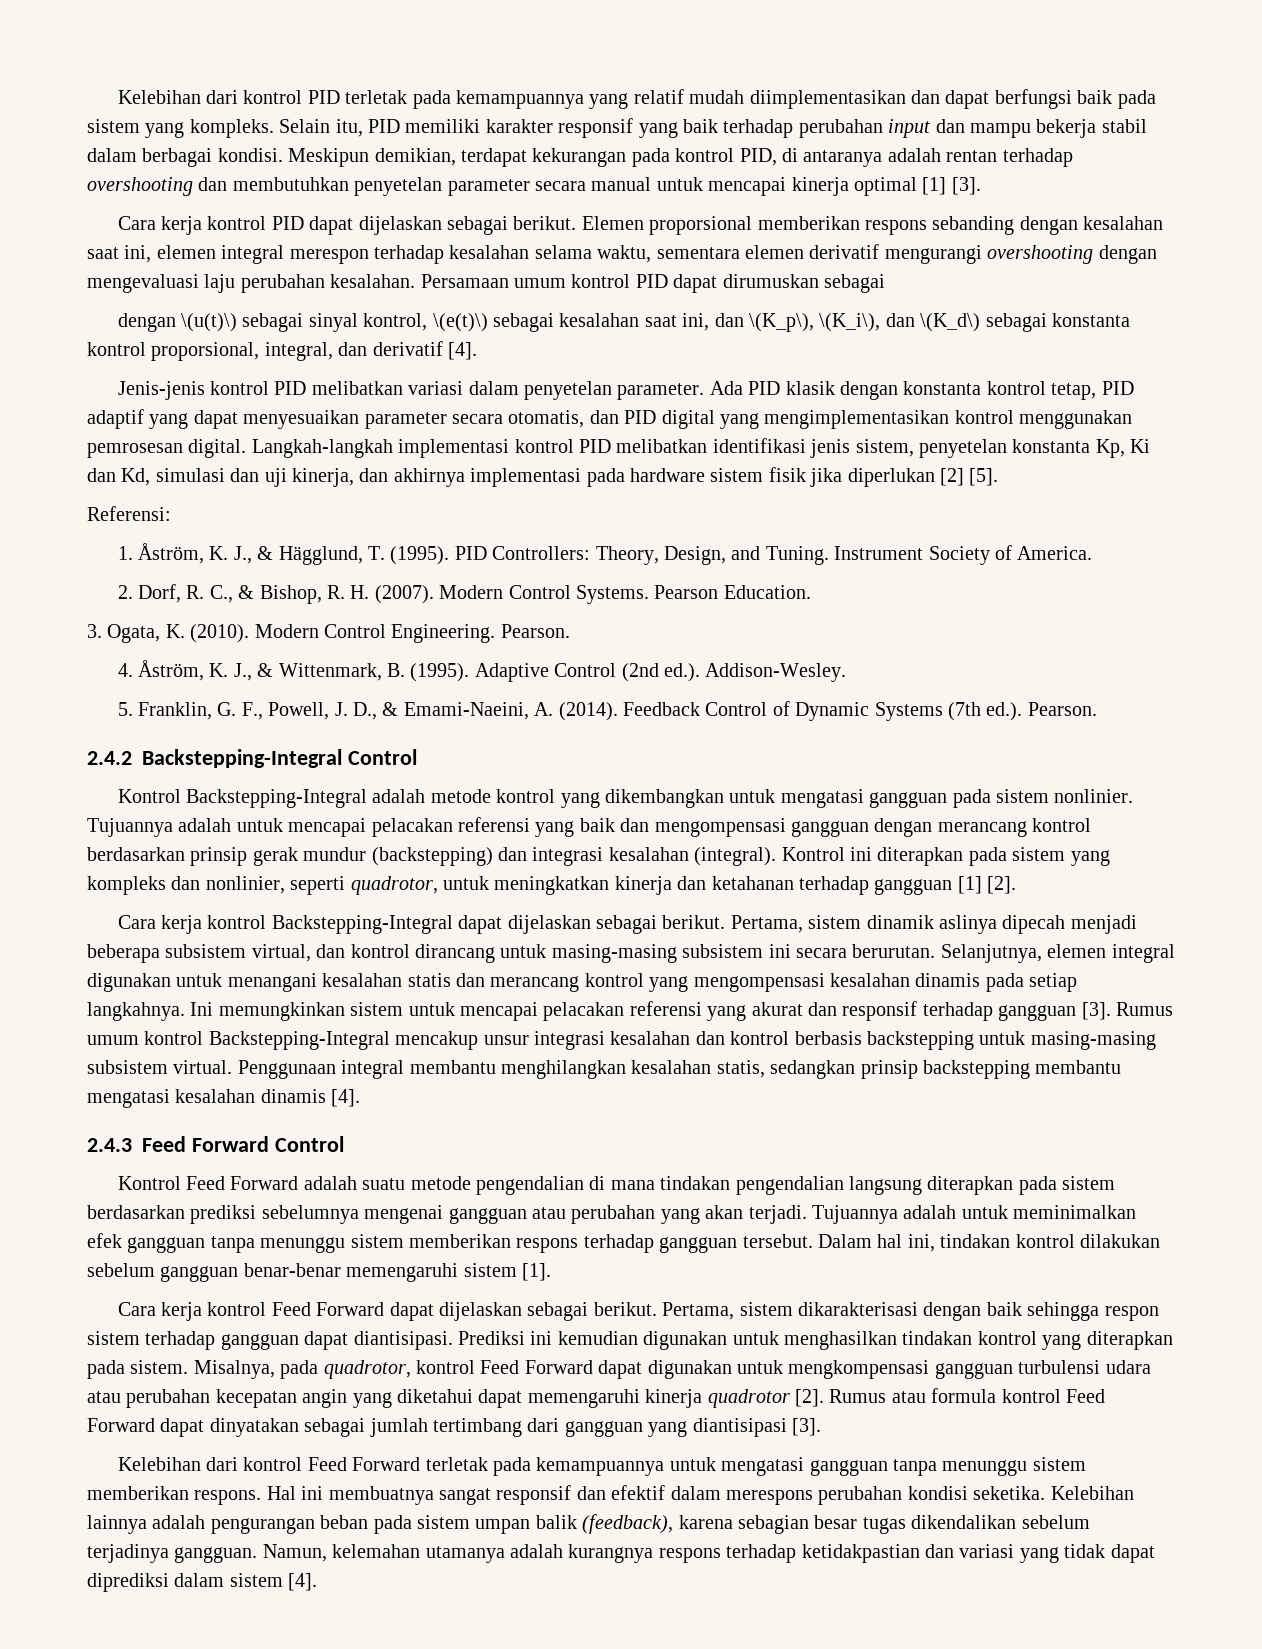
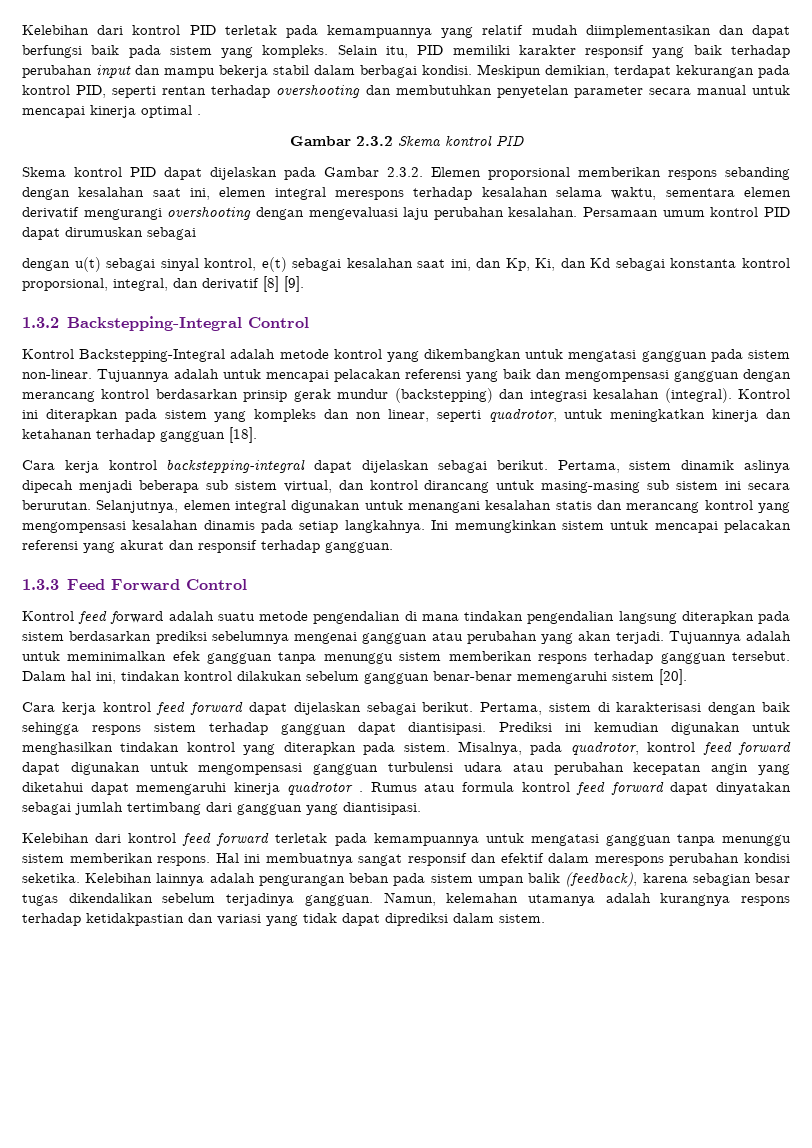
[781,148,941,167] di antaranya adalah -> [112,86,157,98] seperti
[922,177,981,195] [117,216,203,235] [1] [3]. // Cara kerja -> [197,114,201,115] [289,135,524,147] [22,167,66,177] . // Gambar 2.3.2 Skema kontrol PID // Skema
[447,216,577,235] sebagai berikut. -> [284,167,423,180] pada Gambar 2.3.2.
[289,249,369,264] merespon -> [335,190,404,200] merespons
[181,313,238,332] \(u(t)\) -> [74,257,101,272] u(t)
[432,313,488,332] \(e(t)\) -> [261,257,287,272] e(t)
[749,313,981,332] \(K_p\), \(K_i\), dan \(K_d\) -> [505,258,611,271] Kp, Ki, dan Kd
[448,342,477,360] [117,381,1134,400] [87,409,1133,429] [87,438,1151,458] [87,467,999,487] [87,506,171,521] [117,543,1093,565] [117,584,811,604] [87,624,570,643] [117,660,847,682] [117,701,1097,721] [87,751,132,765] [4]. // Jenis-jenis kontrol PID melibatkan variasi dalam penyetelan parameter. Ada PID klasik dengan konstanta kontrol tetap, PID adaptif yang dapat menyesuaikan parameter secara otomatis, dan PID digital yang mengimplementasikan kontrol menggunakan pemrosesan digital. Langkah-langkah implementasi kontrol PID melibatkan identifikasi jenis sistem, penyetelan konstanta Kp, Ki dan Kd, simulasi dan uji kinerja, dan akhirnya implementasi pada hardware sistem fisik jika diperlukan [2] [5]. // Referensi: // 1. Åström, K. J., & Hägglund, T. (1995). PID Controllers: Theory, Design, and Tuning. Instrument Society of America. // 2. Dorf, R. C., & Bishop, R. H. (2007). Modern Control Systems. Pearson Education. // 3. Ogata, K. (2010). Modern Control Engineering. Pearson. // 4. Åström, K. J., & Wittenmark, B. (1995). Adaptive Control (2nd ed.). Addison-Wesley. // 5. Franklin, G. F., Powell, J. D., & Emami-Naeini, A. (2014). Feedback Control of Dynamic Systems (7th ed.). Pearson. // 2.4.2 -> [263,276,304,292] [22,317,59,328] [8] [9]. // 1.3.2
[1054,789,1134,803] nonlinier. -> [22,369,92,379] non-linear.
[205,876,285,894] nonlinier, -> [356,409,429,422] non linear,
[957,876,1017,894] [117,915,453,934] [1] [2]. // Cara kerja kontrol Backstepping-Integral -> [229,427,257,443] [22,459,306,473] [18]. // Cara kerja kontrol backstepping-integral
[165,944,247,958] subsistem -> [205,480,277,490] sub sistem
[682,944,764,958] subsistem -> [647,480,719,490] sub sistem
[998,1002,1173,1021] [87,1031,1156,1050] [87,1060,1122,1079] [87,1089,361,1108] [87,1138,132,1152] gangguan [3]. Rumus umum kontrol Backstepping-Integral mencakup unsur integrasi kesalahan dan kontrol berbasis backstepping untuk masing-masing subsistem virtual. Penggunaan integral membantu menghilangkan kesalahan statis, sedangkan prinsip backstepping membantu mengatasi kesalahan dinamis [4]. // 2.4.3 -> [325,542,393,553] [22,579,59,590] gangguan. // 1.3.3
[186,1176,299,1190] Feed Forward -> [78,610,164,624] feed forward
[522,1263,551,1281] [117,1302,919,1321] [1]. // Cara kerja kontrol Feed Forward dapat dijelaskan sebagai berikut. Pertama, sistem dikarakterisasi -> [659,669,687,685] [22,701,702,715] [20]. // Cara kerja kontrol feed forward dapat dijelaskan sebagai berikut. Pertama, sistem di karakterisasi
[1104,1306,1159,1321] respon -> [91,725,141,735] respons
[480,1360,593,1374] Feed Forward -> [702,741,791,755] feed forward
[788,1360,930,1379] mengkompensasi -> [198,763,303,775] mengompensasi
[794,1389,824,1407] [2]. -> [359,791,364,792] .
[1065,1389,1105,1403] [87,1418,155,1432] Feed Forward -> [576,781,664,795] feed forward
[692,1418,821,1437] [117,1457,421,1471] diantisipasi [3]. // Kelebihan dari kontrol Feed Forward -> [343,802,421,815] [22,832,270,846] diantisipasi. // Kelebihan dari kontrol feed forward
[229,1573,318,1591] sistem [4]. -> [499,914,545,923] sistem.

